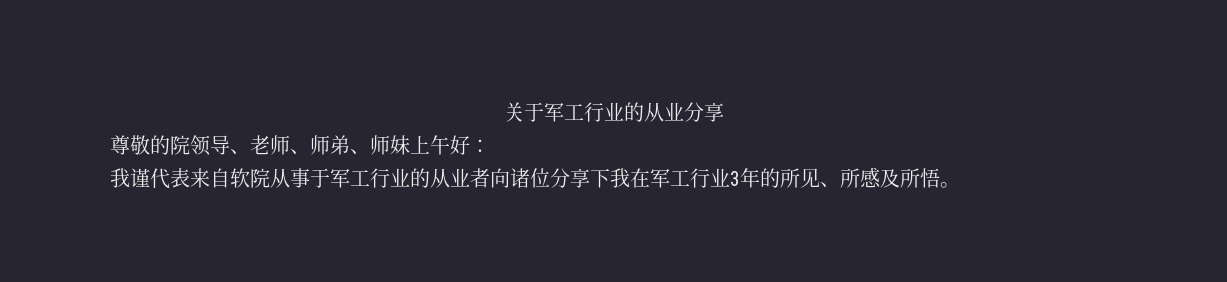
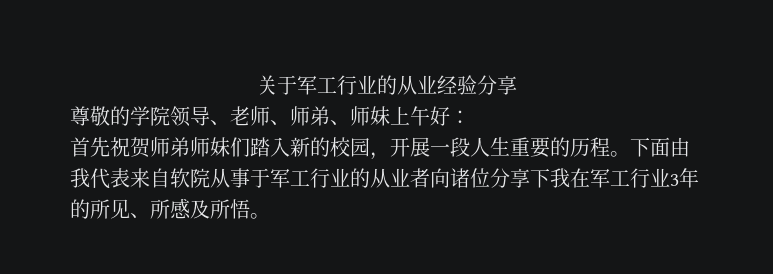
(684, 111) none -> [437,75,477,95] 经验
(170, 145) none -> [130,106,150,126] 学
[110,168,150,188] 我谨 -> [70,137,690,160] [70,168,90,188] 首先祝贺师弟师妹们踏入新的校园，开展一段人生重要的历程。下面由我

